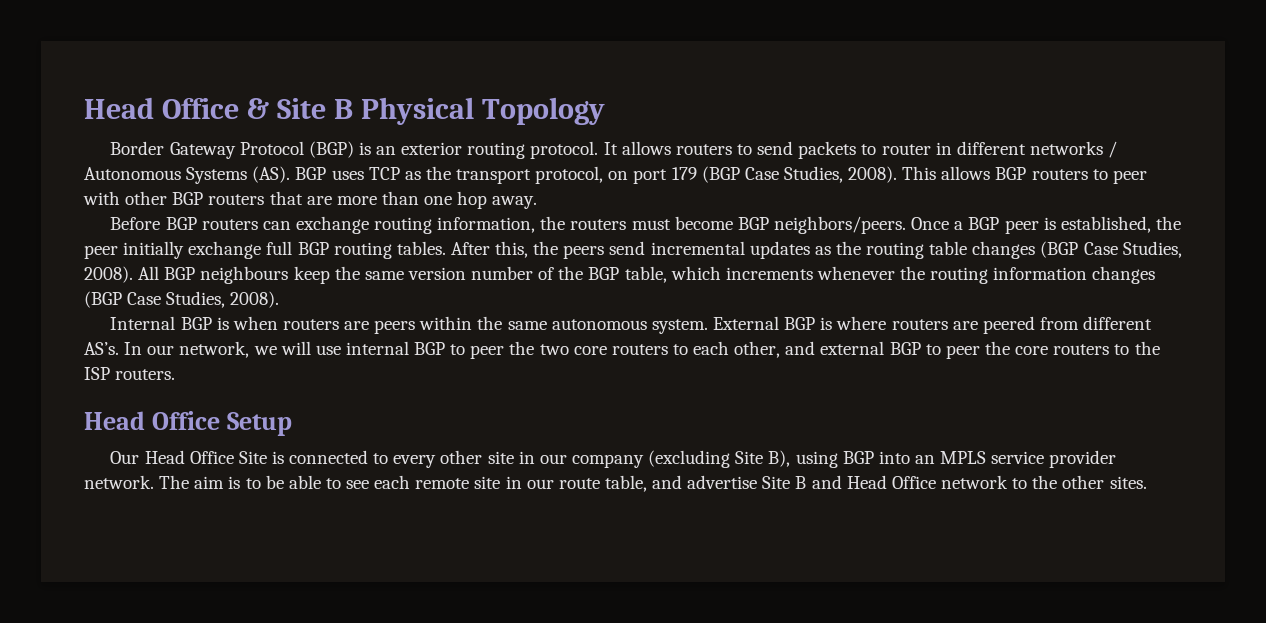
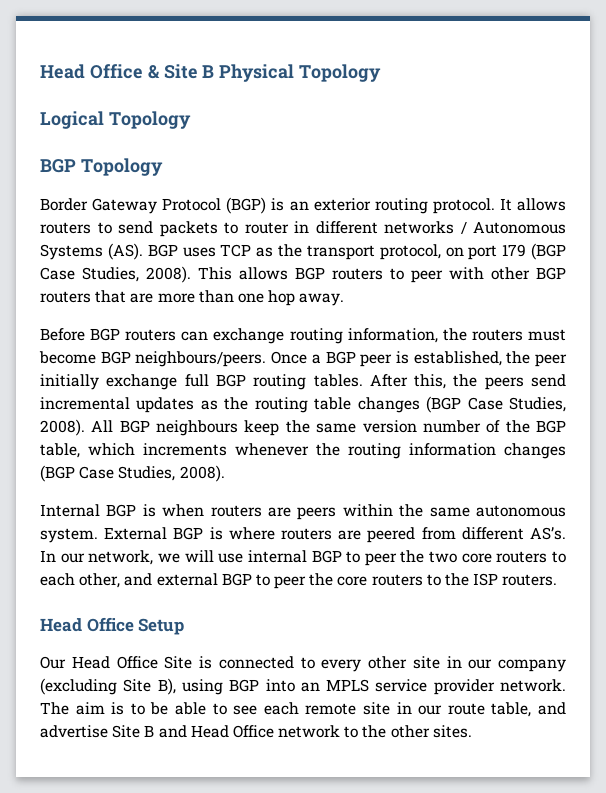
(605, 111) none -> [40,111,191,129] [40,158,163,176] // Logical Topology // BGP Topology
[773,216,906,234] neighbors/peers. -> [135,351,267,367] neighbours/peers.

